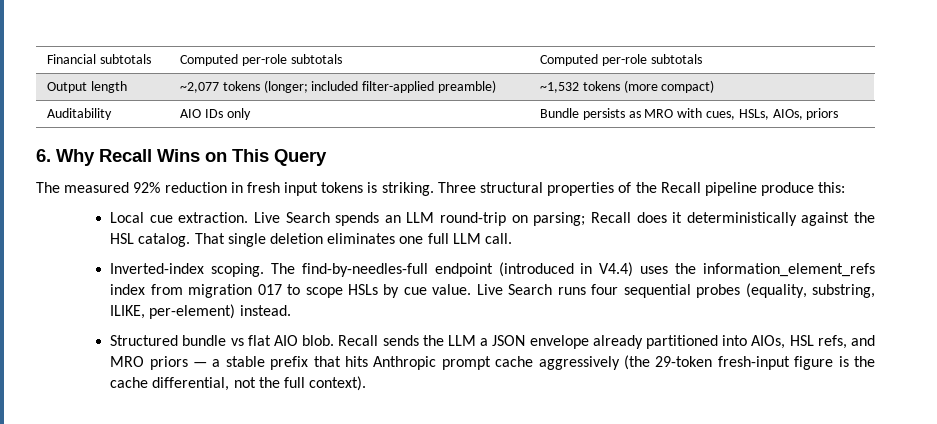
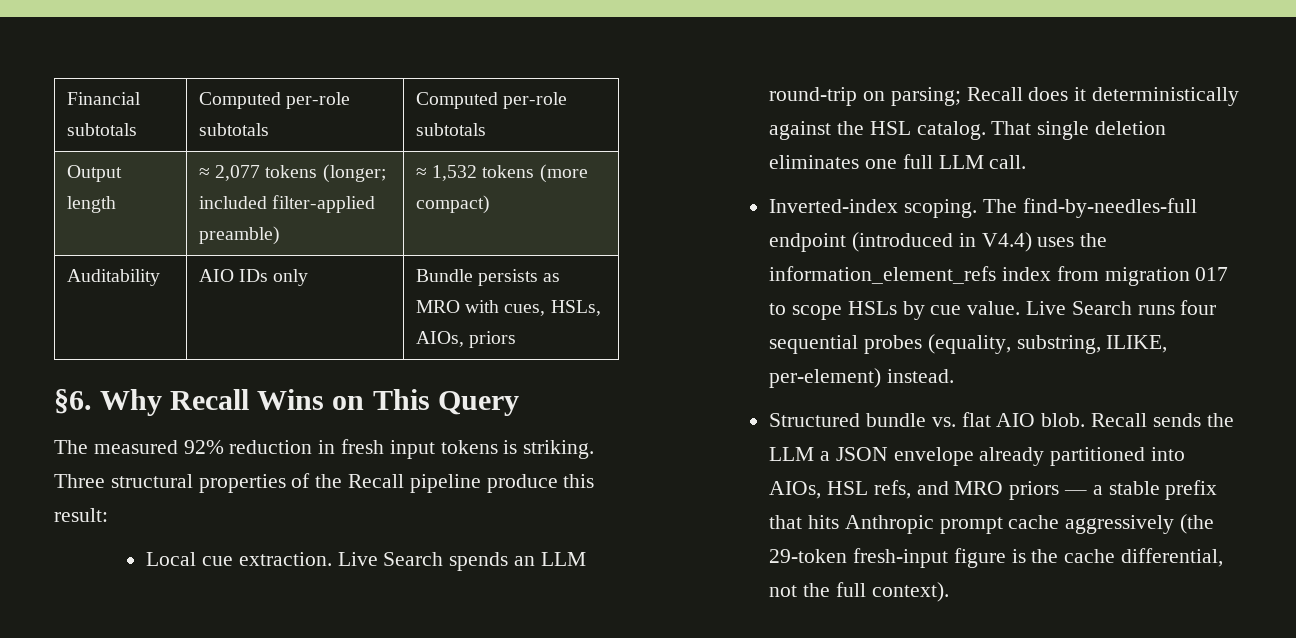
[180,82,220,93] ~2,077 -> [198,165,261,181] ≈ 2,077
[540,82,580,93] ~1,532 -> [415,165,478,181] ≈ 1,532
[36,149,51,162] 6. -> [54,389,92,414] §6.
[818,182,846,193] this: -> [563,474,595,488] [54,508,108,522] this result:
[230,338,244,346] vs -> [931,417,956,427] vs.

